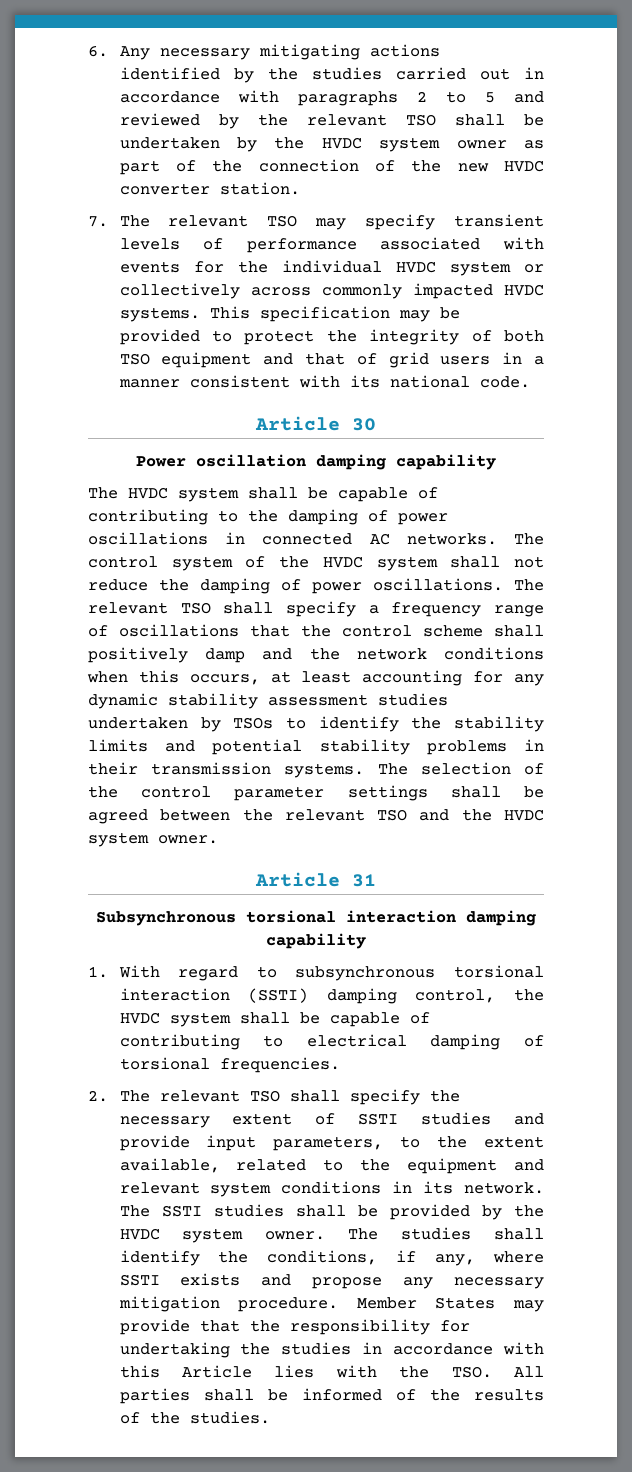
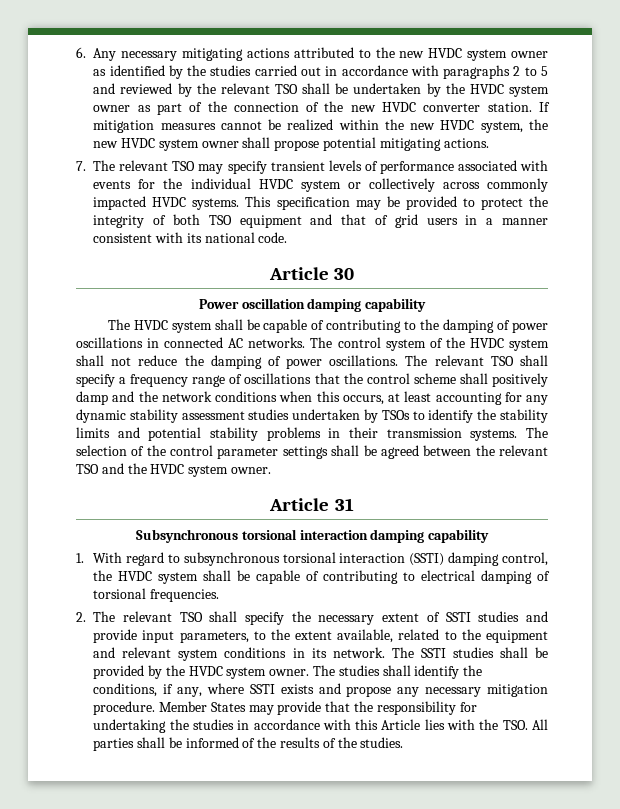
(440, 50) none -> [293,47,548,61] [93,69,107,76] attributed to the new HVDC system owner as
(300, 188) none -> [539,102,550,112] [93,119,549,133] [93,137,489,151] If mitigation measures cannot be realized within the new HVDC system, the new HVDC system owner shall propose potential mitigating actions.

